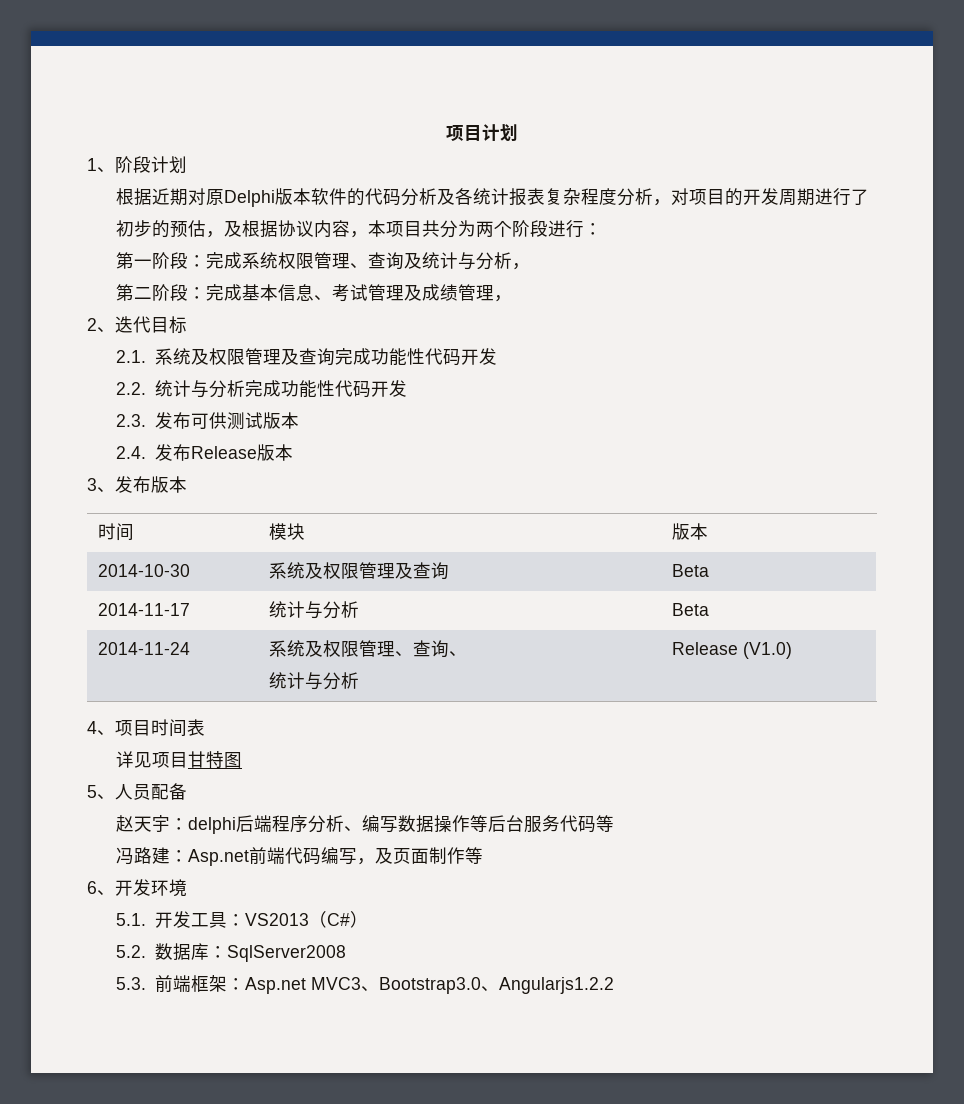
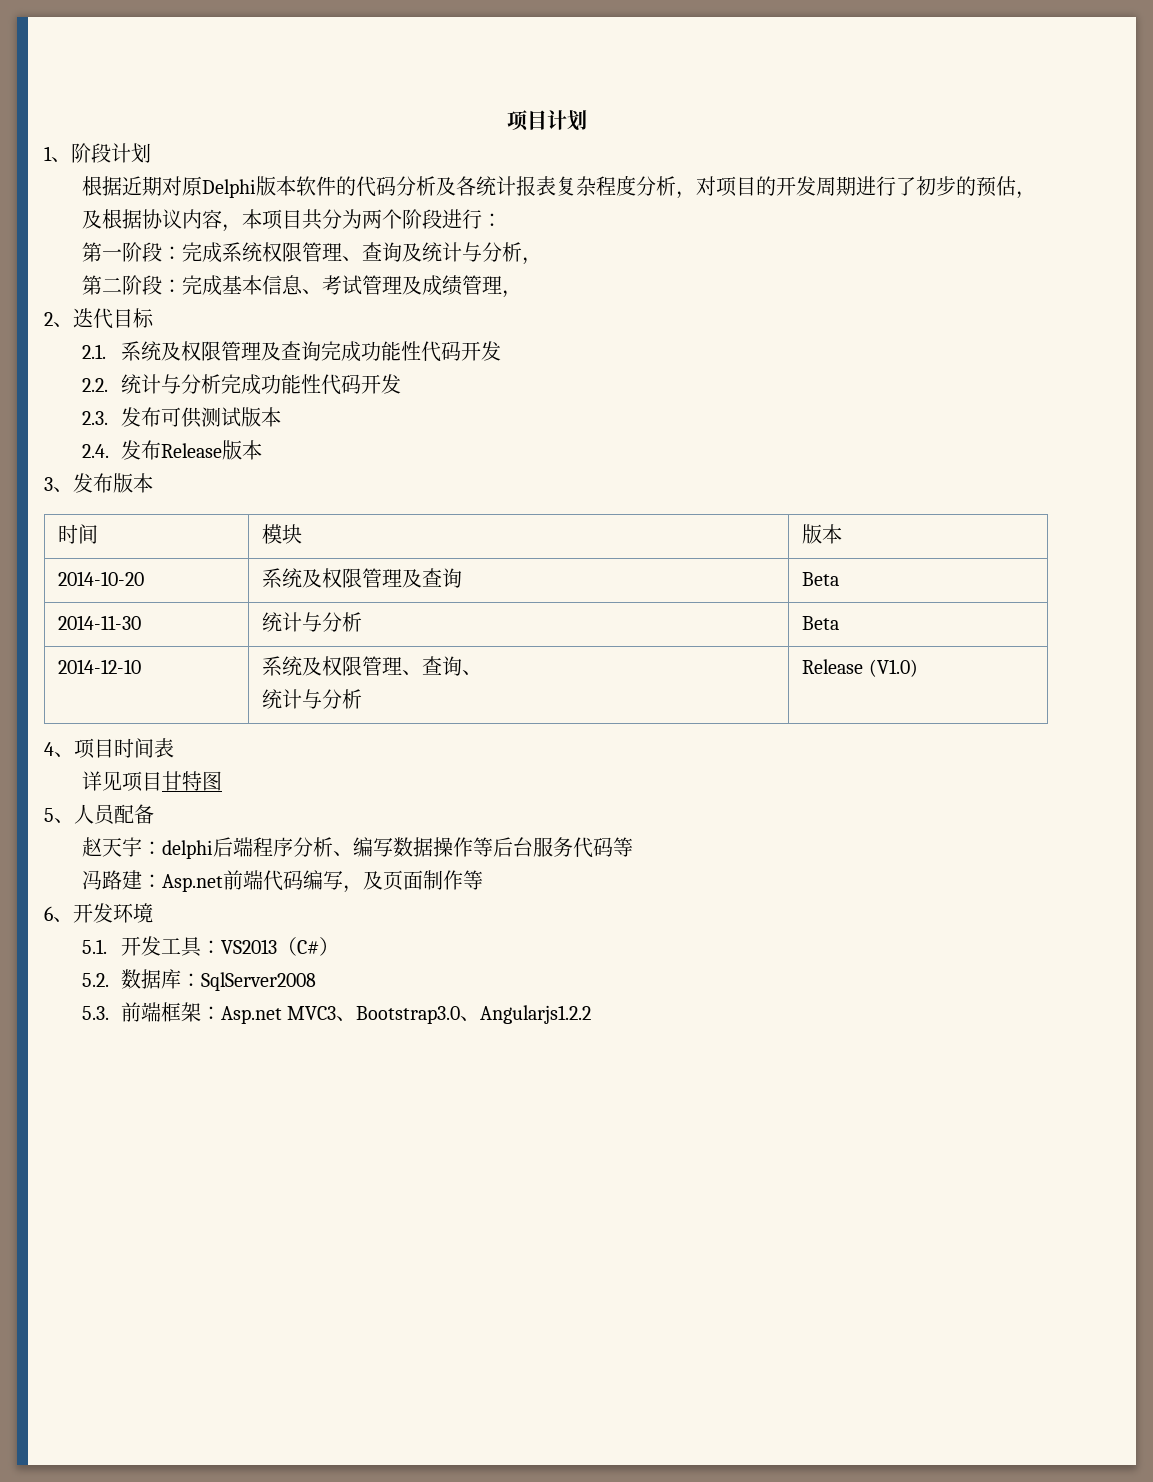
[97,564,190,577] 2014-10-30 -> [58,571,145,586] 2014-10-20
[97,603,190,616] 2014-11-17 -> [58,615,142,630] 2014-11-30
[97,642,190,655] 2014-11-24 -> [58,659,142,674] 2014-12-10

